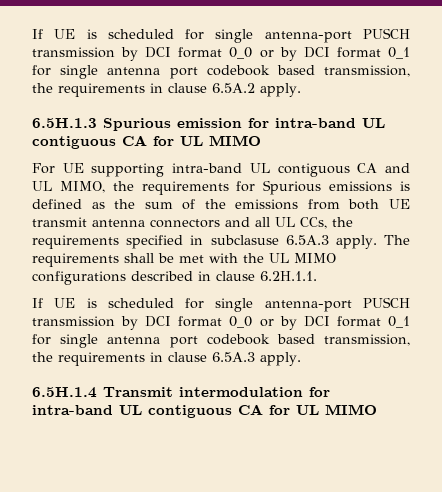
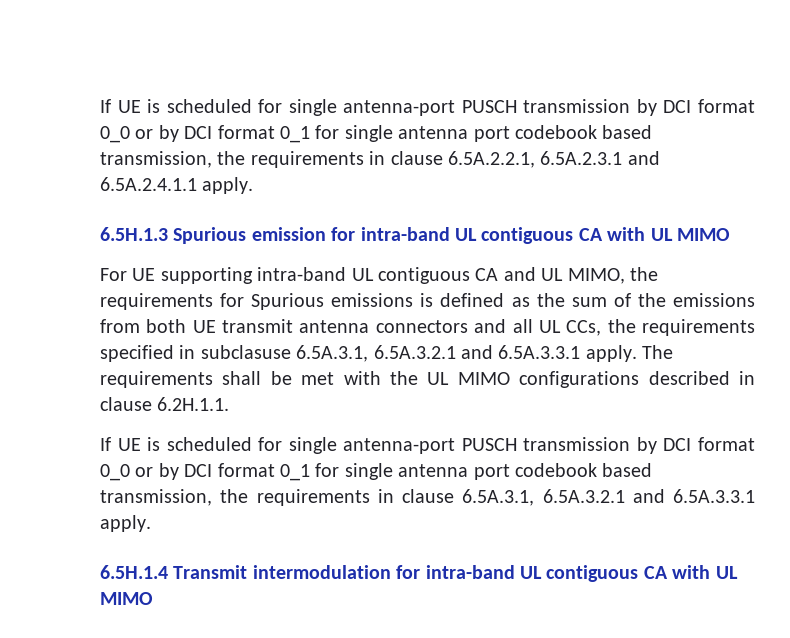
[212,83,255,93] 6.5A.2 -> [447,151,660,168] [100,177,197,191] 6.5A.2.2.1, 6.5A.2.3.1 and 6.5A.2.4.1.1
[153,136,174,146] for -> [607,227,646,241] with
[285,235,329,245] 6.5A.3 -> [296,345,581,362] 6.5A.3.1, 6.5A.3.2.1 and 6.5A.3.3.1
[212,352,255,362] 6.5A.3 -> [462,489,755,506] 6.5A.3.1, 6.5A.3.2.1 and 6.5A.3.3.1
[269,405,290,415] for -> [672,565,711,579] with

